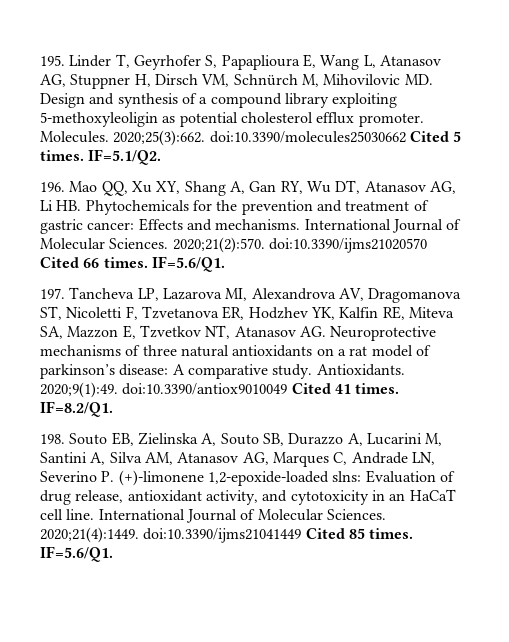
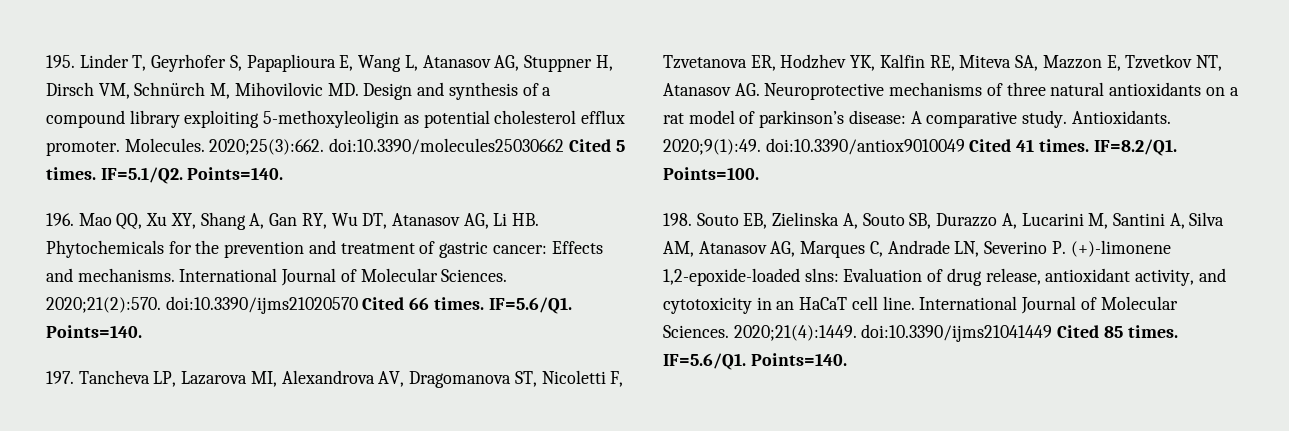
(162, 157) none -> [187,167,284,180] Points=140.
(225, 264) none -> [46,325,142,338] Points=140.
(113, 409) none -> [663,167,759,180] Points=100.
(113, 554) none -> [750,353,847,366] Points=140.

